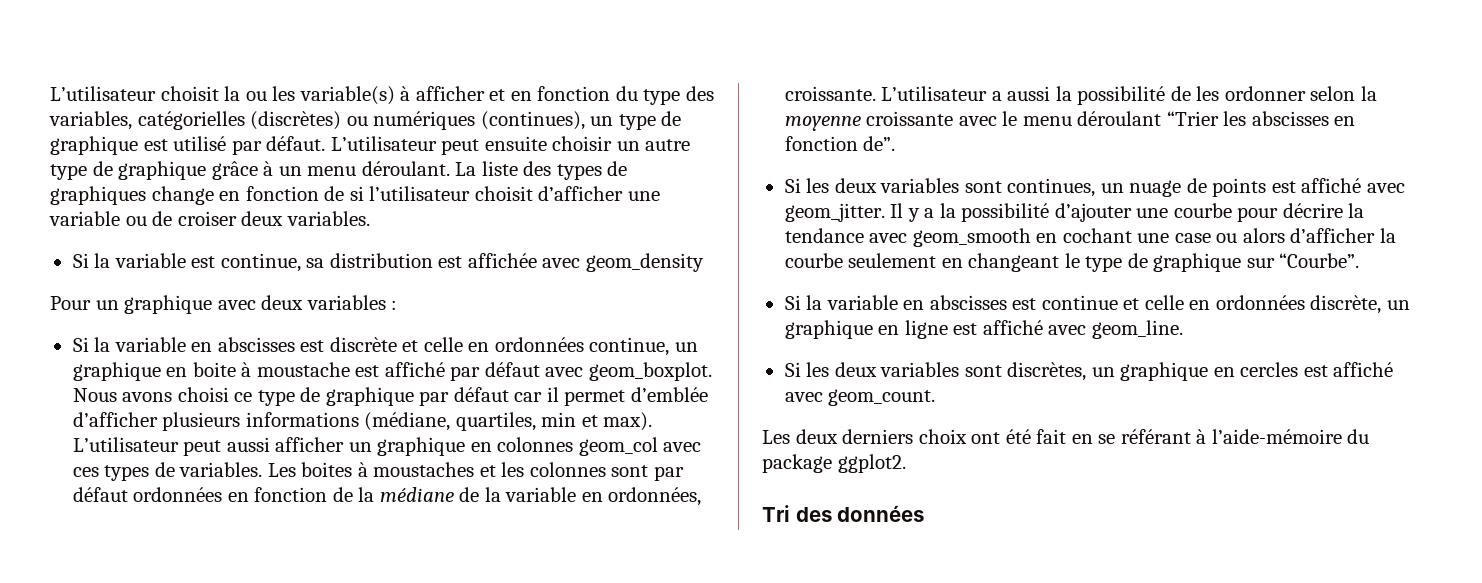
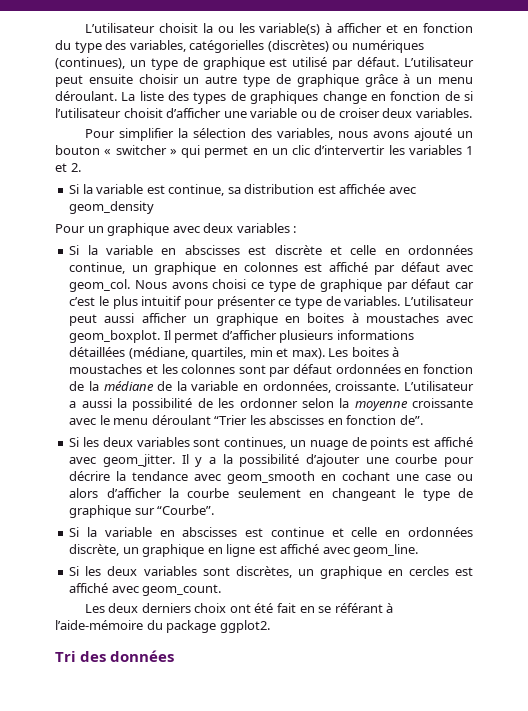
(370, 218) none -> [84,128,474,141] [55,145,473,158] [55,163,81,172] // Pour simplifier la sélection des variables, nous avons ajouté un bouton « switcher » qui permet en un clic d’intervertir les variables 1 et 2.
[192,362,350,377] boite à moustache -> [243,262,298,272] colonnes
[588,362,712,381] geom_boxplot. -> [69,279,131,292] geom_col.
[546,387,708,406] [72,412,653,431] il permet d’emblée d’afficher plusieurs informations (médiane, quartiles, min et max). -> [69,296,401,309] c’est le plus intuitif pour présenter ce type de variables.
[497,437,702,456] [72,462,263,481] colonnes geom_col avec ces types de variables. -> [307,313,473,323] [69,330,414,343] [69,347,325,360] boites à moustaches avec geom_boxplot. Il permet d’afficher plusieurs informations détaillées (médiane, quartiles, min et max).

